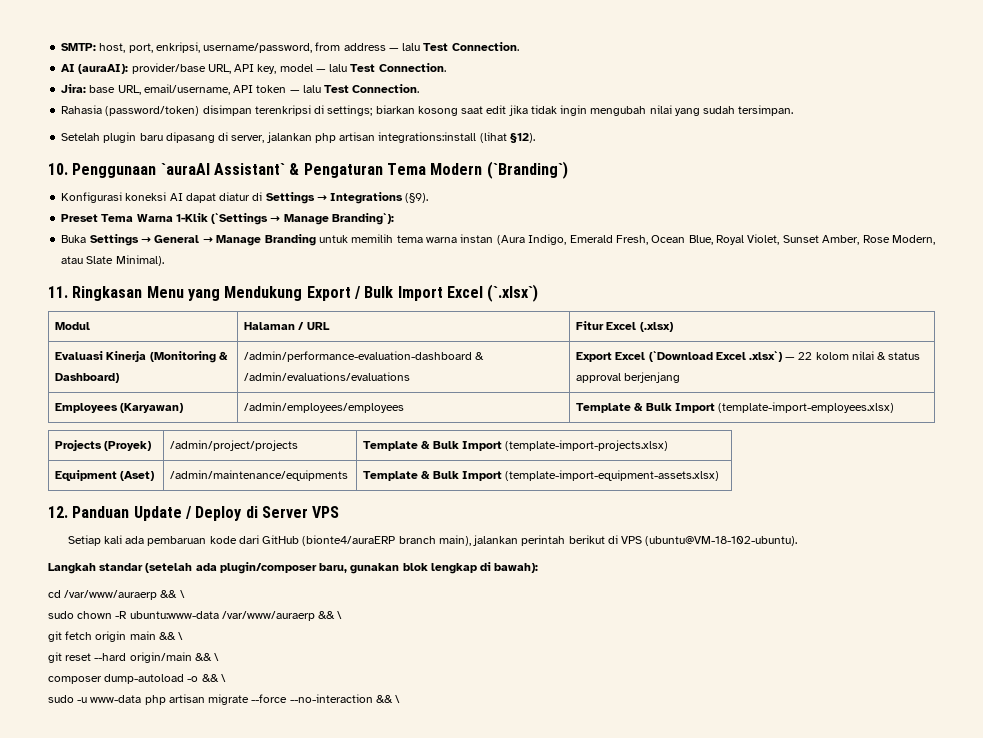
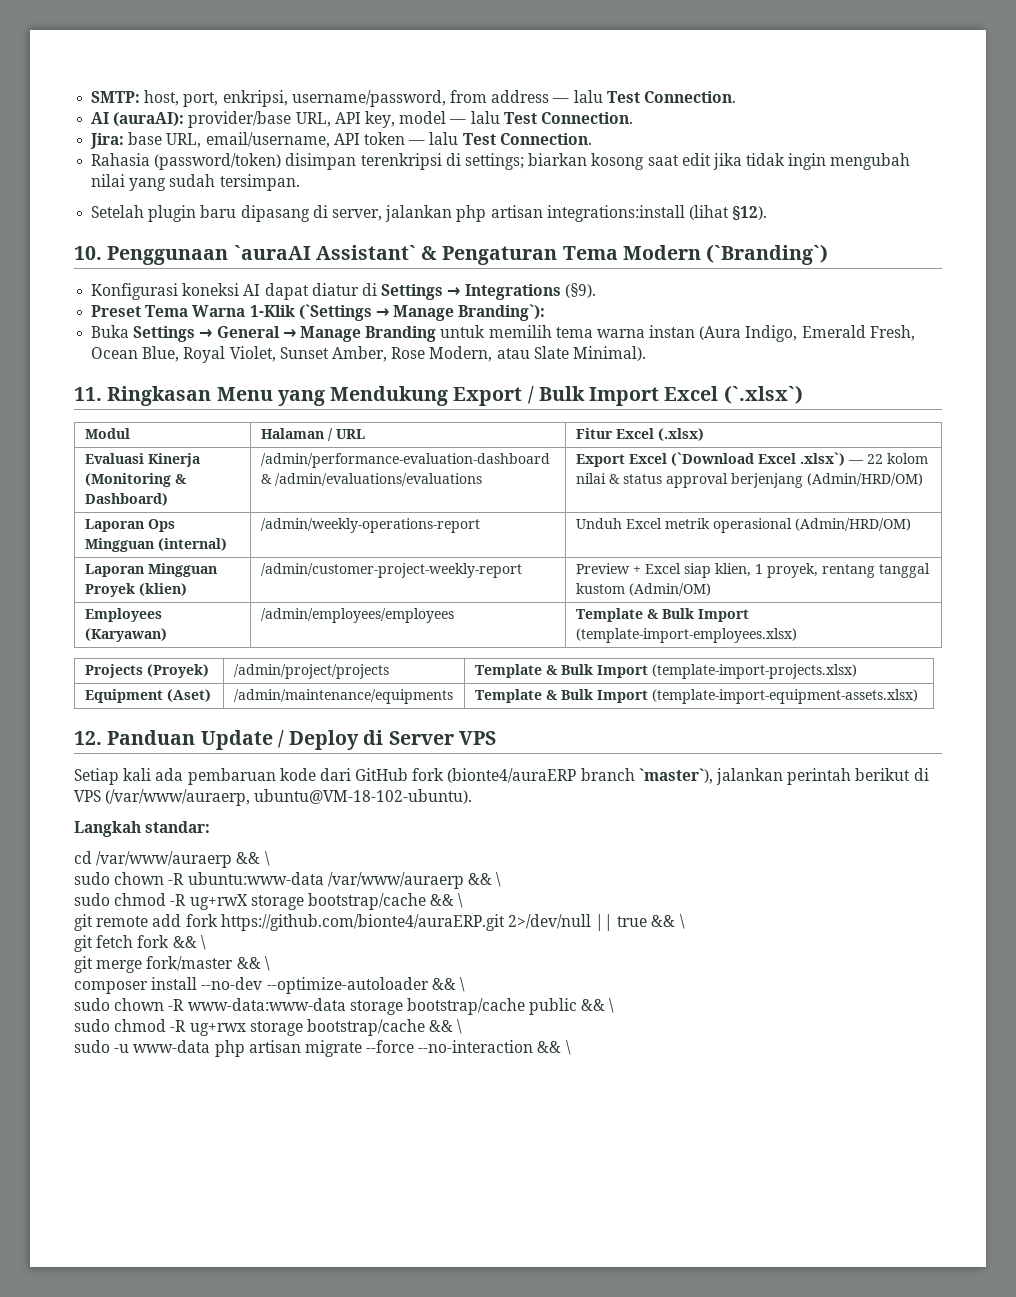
(681, 377) none -> [806,473,923,486] [84,519,175,532] [84,538,227,552] [260,518,480,533] [575,518,911,533] [84,563,217,577] [84,583,187,597] [260,563,522,578] [575,563,930,578] [575,583,711,596] (Admin/HRD/OM) // Laporan Ops Mingguan (internal) | /admin/weekly-operations-report | Unduh Excel metrik operasional (Admin/HRD/OM) // Laporan Mingguan Proyek (klien) | /admin/customer-project-weekly-report | Preview + Excel siap klien, 1 proyek, rentang tanggal kustom (Admin/OM)
(300, 539) none -> [412,768,445,781] fork
[438,535,471,546] main), -> [638,768,713,784] `master`),
[645,536,798,546] (ubuntu@VM-18-102-ubuntu). -> [105,789,473,806] (/var/www/auraerp, ubuntu@VM-18-102-ubuntu).
[99,562,539,574] standar (setelah ada plugin/composer baru, gunakan blok lengkap di bawah): -> [145,821,211,833] standar:
[48,631,184,642] [48,652,220,663] [48,674,199,684] git fetch origin main && \ // git reset --hard origin/main && \ // composer dump-autoload -o -> [74,893,464,910] [74,914,685,931] [74,935,206,952] [74,956,270,973] [74,977,465,994] [74,998,615,1015] [74,1019,425,1036] sudo chmod -R ug+rwX storage bootstrap/cache && \ // git remote add fork https://github.com/bionte4/auraERP.git 2>/dev/null || true && \ // git fetch fork && \ // git merge fork/master && \ // composer install --no-dev --optimize-autoloader && \ // sudo chown -R www-data:www-data storage bootstrap/cache public && \ // sudo chmod -R ug+rwx storage bootstrap/cache

